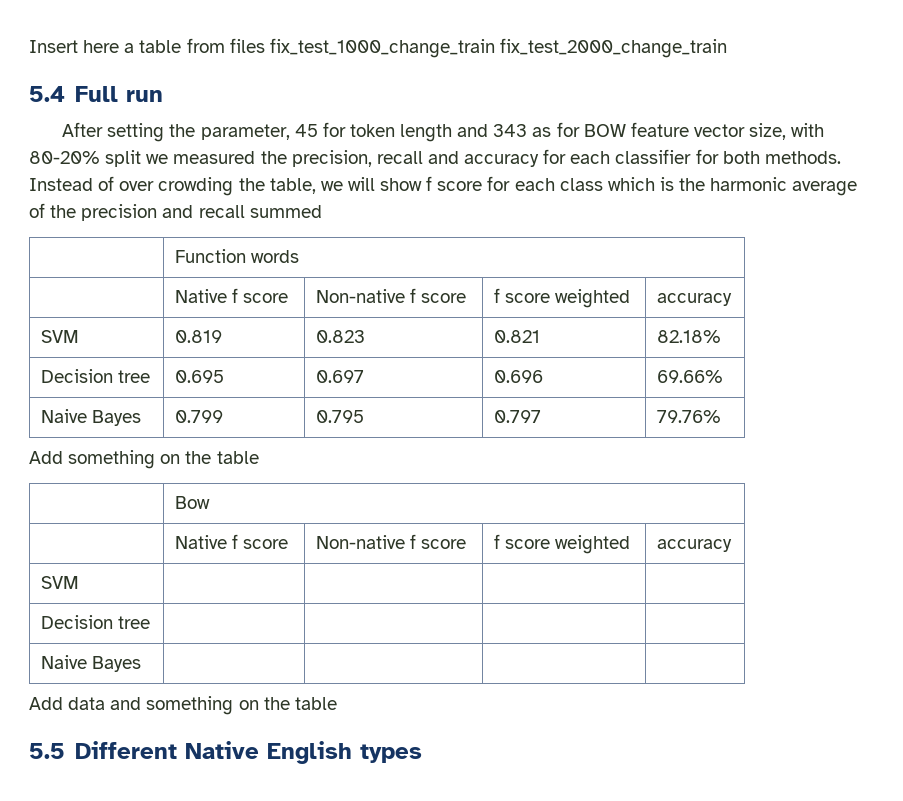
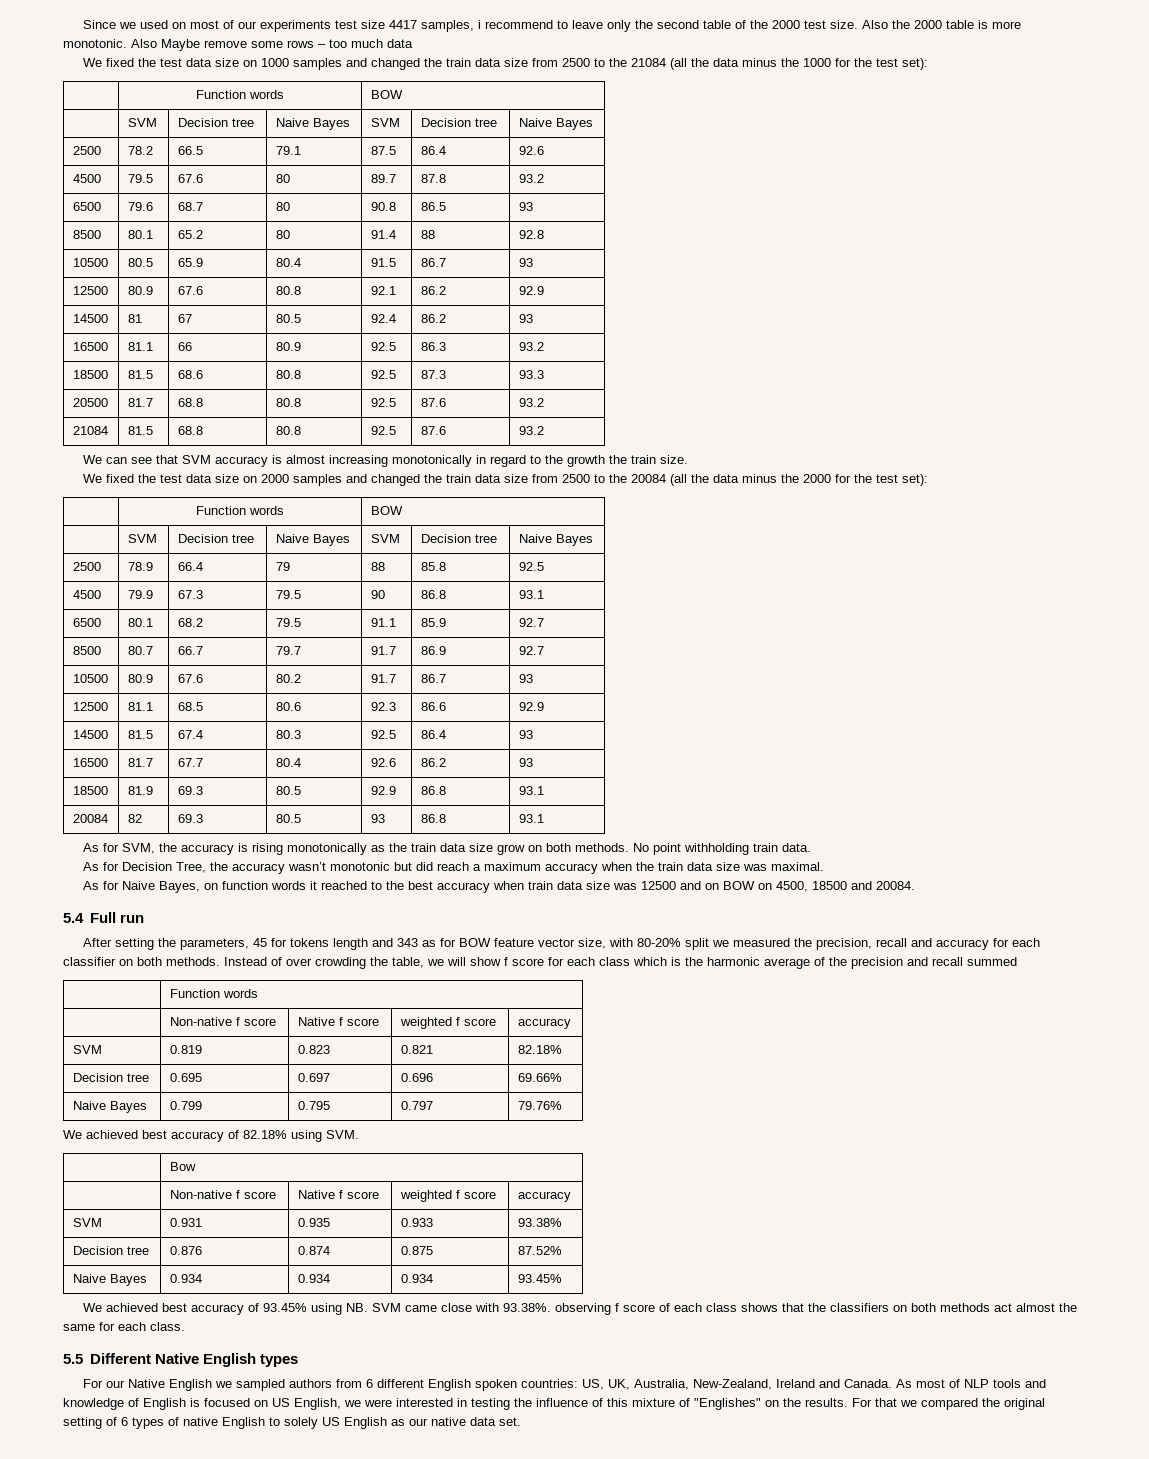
[29,38,727,58] Insert here a table from files fix_test_1000_change_train fix_test_2000_change_train -> [82,20,1021,32] [63,39,413,51] [82,58,928,70] [196,90,284,99] [370,90,403,99] [127,118,157,127] [177,118,254,127] [275,118,350,130] [370,118,400,127] [420,118,497,127] [518,118,593,130] [72,146,101,155] [127,146,153,155] [177,146,203,155] [275,146,301,155] [370,146,396,155] [420,146,446,155] [518,146,544,155] [72,174,101,183] [127,174,153,183] [177,174,203,183] [275,174,290,183] [370,174,396,183] [420,174,446,183] [518,174,544,183] [72,202,101,211] [127,202,153,211] [177,202,203,211] [275,202,290,211] [370,202,396,211] [420,202,446,211] [518,202,533,211] [72,230,101,239] [127,230,153,239] [177,230,203,239] [275,230,290,239] [370,230,396,239] [420,230,435,239] [518,230,544,239] [72,258,108,267] [127,258,153,267] [177,258,203,267] [275,258,301,267] [370,258,396,267] [420,258,446,267] [518,258,533,267] [72,286,108,295] [127,286,153,295] [177,286,203,295] [275,286,301,295] [370,286,396,295] [420,286,446,295] [518,286,544,295] [72,314,108,323] [127,314,142,323] [177,314,192,323] [275,314,301,323] [370,314,396,323] [420,314,446,323] [518,314,533,323] [72,342,108,351] [127,342,153,351] [177,342,192,351] [275,342,301,351] [370,342,396,351] [420,342,446,351] [518,342,544,351] [72,370,108,379] [127,370,153,379] [177,370,203,379] [275,370,301,379] [370,370,396,379] [420,370,446,379] [518,370,544,379] [72,398,108,407] [127,398,153,407] [177,398,203,407] [275,398,301,407] [370,398,396,407] [420,398,446,407] [518,398,544,407] [72,426,108,435] [127,426,153,435] [177,426,203,435] [275,426,301,435] [370,426,396,435] [420,426,446,435] [518,426,544,435] [82,455,688,467] [82,474,928,486] [196,506,284,515] [370,506,403,515] [127,534,157,543] [177,534,254,543] [275,534,350,546] [370,534,400,543] [420,534,497,543] [518,534,593,546] [72,562,101,571] [127,562,153,571] [177,562,203,571] [275,562,290,571] [370,562,385,571] [420,562,446,571] [518,562,544,571] [72,590,101,599] [127,590,153,599] [177,590,203,599] [275,590,301,599] [370,590,385,599] [420,590,446,599] [518,590,544,599] [72,618,101,627] [127,618,153,627] [177,618,203,627] [275,618,301,627] [370,618,396,627] [420,618,446,627] [518,618,544,627] [72,646,101,655] [127,646,153,655] [177,646,203,655] [275,646,301,655] [370,646,396,655] [420,646,446,655] [518,646,544,655] [72,674,108,683] [127,674,153,683] [177,674,203,683] [275,674,301,683] [370,674,396,683] [420,674,446,683] [518,674,533,683] [72,702,108,711] [127,702,153,711] [177,702,203,711] [275,702,301,711] [370,702,396,711] [420,702,446,711] [518,702,544,711] [72,730,108,739] [127,730,153,739] [177,730,203,739] [275,730,301,739] [370,730,396,739] [420,730,446,739] [518,730,533,739] [72,758,108,767] [127,758,153,767] [177,758,203,767] [275,758,301,767] [370,758,396,767] [420,758,446,767] [518,758,533,767] [72,786,108,795] [127,786,153,795] [177,786,203,795] [275,786,301,795] [370,786,396,795] [420,786,446,795] [518,786,544,795] [72,814,108,823] [127,814,142,823] [177,814,203,823] [275,814,301,823] [370,814,385,823] [420,814,446,823] [518,814,544,823] [82,843,811,855] [82,862,824,874] [82,881,915,893] Since we used on most of our experiments test size 4417 samples, i recommend to leave only the second table of the 2000 test size. Also the 2000 table is more monotonic. Also Maybe remove some rows – too much data // We fixed the test data size on 1000 samples and changed the train data size from 2500 to the 21084 (all the data minus the 1000 for the test set): // | Function words | BOW // | SVM | Decision tree | Naive Bayes | SVM | Decision tree | Naive Bayes // 2500 | 78.2 | 66.5 | 79.1 | 87.5 | 86.4 | 92.6 // 4500 | 79.5 | 67.6 | 80 | 89.7 | 87.8 | 93.2 // 6500 | 79.6 | 68.7 | 80 | 90.8 | 86.5 | 93 // 8500 | 80.1 | 65.2 | 80 | 91.4 | 88 | 92.8 // 10500 | 80.5 | 65.9 | 80.4 | 91.5 | 86.7 | 93 // 12500 | 80.9 | 67.6 | 80.8 | 92.1 | 86.2 | 92.9 // 14500 | 81 | 67 | 80.5 | 92.4 | 86.2 | 93 // 16500 | 81.1 | 66 | 80.9 | 92.5 | 86.3 | 93.2 // 18500 | 81.5 | 68.6 | 80.8 | 92.5 | 87.3 | 93.3 // 20500 | 81.7 | 68.8 | 80.8 | 92.5 | 87.6 | 93.2 // 21084 | 81.5 | 68.8 | 80.8 | 92.5 | 87.6 | 93.2 // We can see that SVM accuracy is almost increasing monotonically in regard to the growth the train size. // We fixed the test data size on 2000 samples and changed the train data size from 2500 to the 20084 (all the data minus the 2000 for the test set): // | Function words | BOW // | SVM | Decision tree | Naive Bayes | SVM | Decision tree | Naive Bayes // 2500 | 78.9 | 66.4 | 79 | 88 | 85.8 | 92.5 // 4500 | 79.9 | 67.3 | 79.5 | 90 | 86.8 | 93.1 // 6500 | 80.1 | 68.2 | 79.5 | 91.1 | 85.9 | 92.7 // 8500 | 80.7 | 66.7 | 79.7 | 91.7 | 86.9 | 92.7 // 10500 | 80.9 | 67.6 | 80.2 | 91.7 | 86.7 | 93 // 12500 | 81.1 | 68.5 | 80.6 | 92.3 | 86.6 | 92.9 // 14500 | 81.5 | 67.4 | 80.3 | 92.5 | 86.4 | 93 // 16500 | 81.7 | 67.7 | 80.4 | 92.6 | 86.2 | 93 // 18500 | 81.9 | 69.3 | 80.5 | 92.9 | 86.8 | 93.1 // 20084 | 82 | 69.3 | 80.5 | 93 | 86.8 | 93.1 // As for SVM, the accuracy is rising monotonically as the train data size grow on both methods. No point withholding train data. // As for Decision Tree, the accuracy wasn’t monotonic but did reach a maximum accuracy when the train data size was maximal. // As for Naive Bayes, on function words it reached to the best accuracy when train data size was 12500 and on BOW on 4500, 18500 and 20084.
[200,124,290,140] parameter, -> [179,938,249,950] parameters,
[349,124,395,137] token -> [289,938,329,947] tokens
[695,149,719,164] for -> [119,959,133,966] on
[174,288,288,303] [315,288,466,303] [493,288,630,308] | Native f score | Non-native f score | f score weighted -> [169,1017,276,1026] [297,1017,379,1026] [399,1017,496,1029] | Non-native f score | Native f score | weighted f score
[29,450,259,469] [174,496,210,509] [174,534,288,549] [315,534,466,549] [493,534,630,554] [656,539,732,552] [40,576,79,589] [40,615,150,629] [40,655,141,672] [29,696,337,715] Add something on the table // | Bow // | Native f score | Non-native f score | f score weighted | accuracy // SVM | | | | // Decision tree | | | | // Naive Bayes | | | | // Add data and something on the table -> [63,1130,359,1142] [169,1162,196,1171] [169,1190,276,1199] [297,1190,379,1199] [399,1190,496,1202] [517,1191,571,1202] [72,1218,102,1227] [169,1218,202,1227] [297,1218,330,1227] [400,1218,433,1227] [517,1218,562,1227] [72,1246,149,1255] [169,1246,202,1255] [297,1246,330,1255] [400,1246,433,1255] [517,1246,562,1255] [72,1274,147,1286] [169,1274,202,1283] [297,1274,330,1283] [400,1274,433,1283] [517,1274,562,1283] [82,1303,1077,1315] [63,1322,185,1331] We achieved best accuracy of 82.18% using SVM. // | Bow // | Non-native f score | Native f score | weighted f score | accuracy // SVM | 0.931 | 0.935 | 0.933 | 93.38% // Decision tree | 0.876 | 0.874 | 0.875 | 87.52% // Naive Bayes | 0.934 | 0.934 | 0.934 | 93.45% // We achieved best accuracy of 93.45% using NB. SVM came close with 93.38%. observing f score of each class shows that the classifiers on both methods act almost the same for each class.
(422, 753) none -> [82,1379,1046,1391] [63,1398,1045,1410] [63,1417,521,1429] // For our Native English we sampled authors from 6 different English spoken countries: US, UK, Australia, New-Zealand, Ireland and Canada. As most of NLP tools and knowledge of English is focused on US English, we were interested in testing the influence of this mixture of "Englishes" on the results. For that we compared the original setting of 6 types of native English to solely US English as our native data set.

